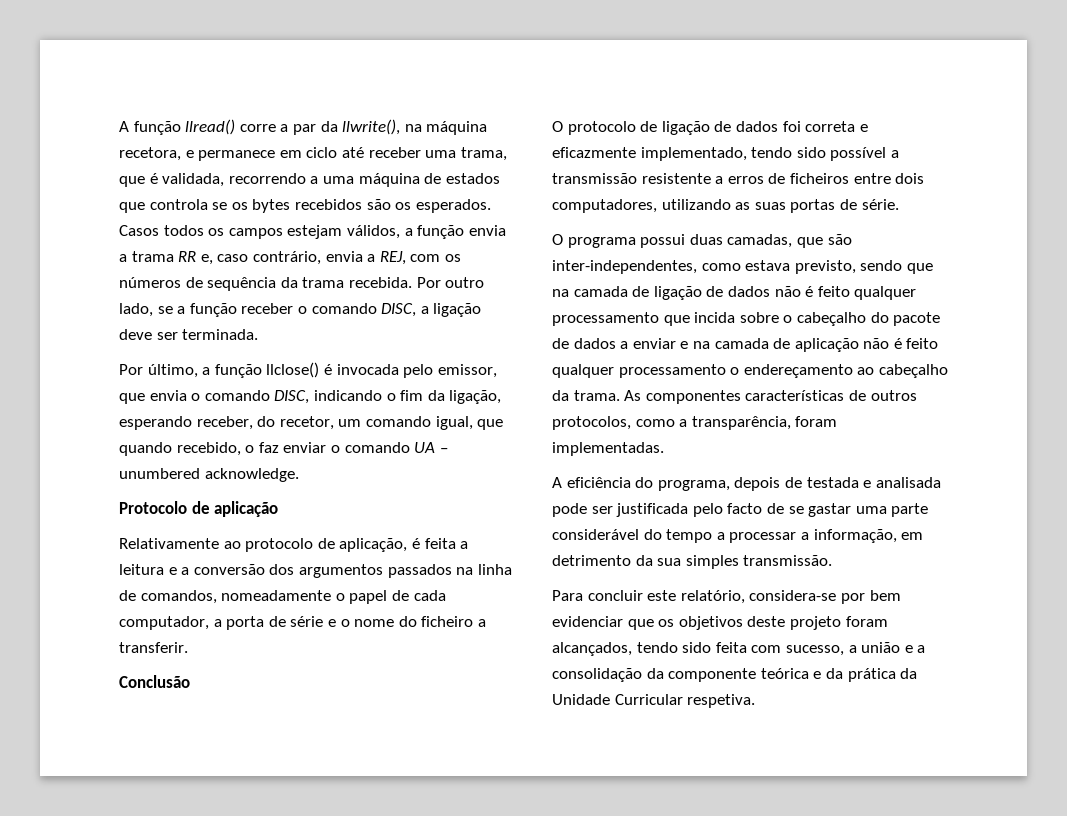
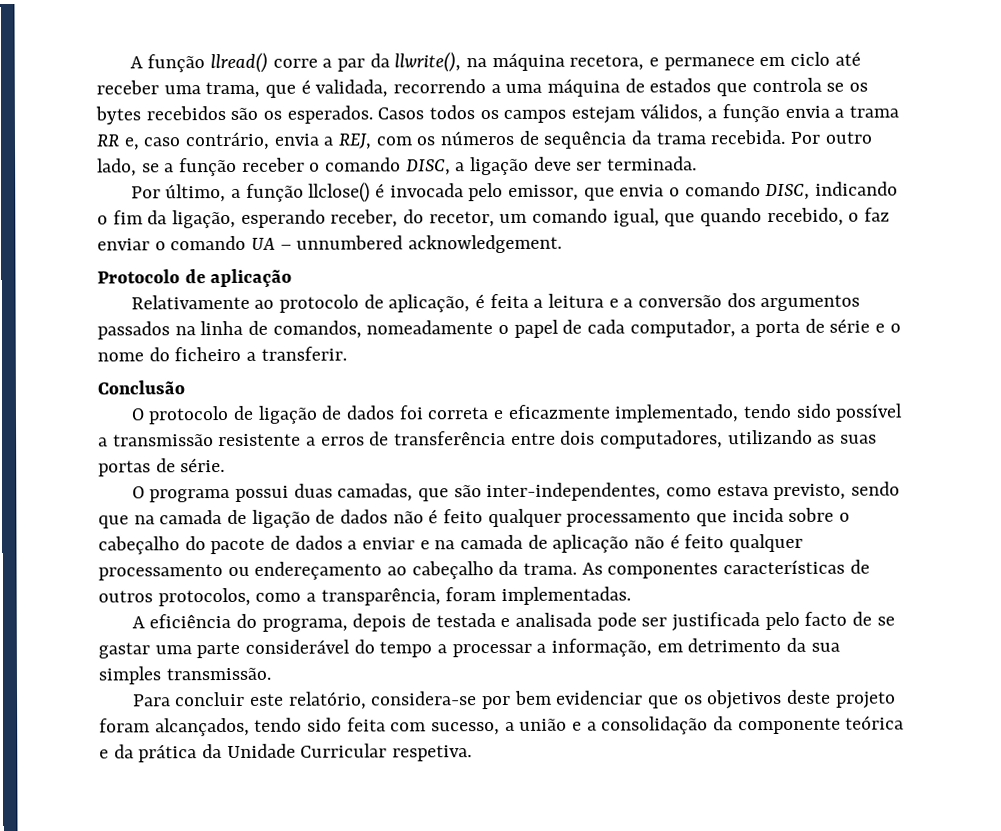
[119,468,299,482] unumbered acknowledge. -> [296,234,563,254] unnumbered acknowledgement.
[789,173,849,184] ficheiros -> [394,430,507,446] transferência
[730,367,740,375] o -> [227,566,250,577] ou

